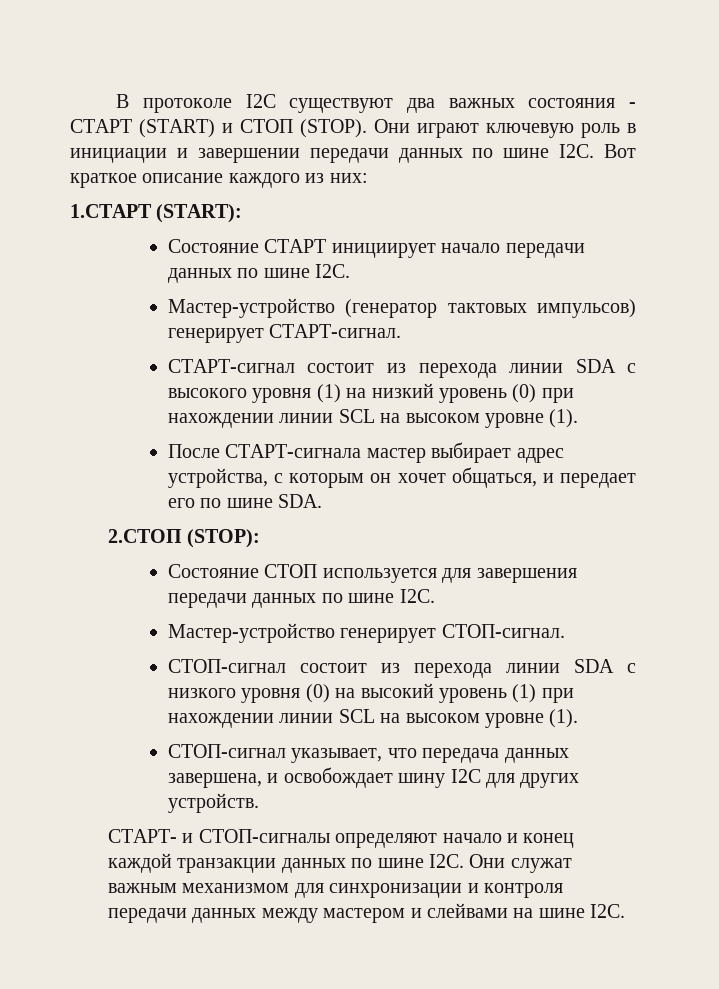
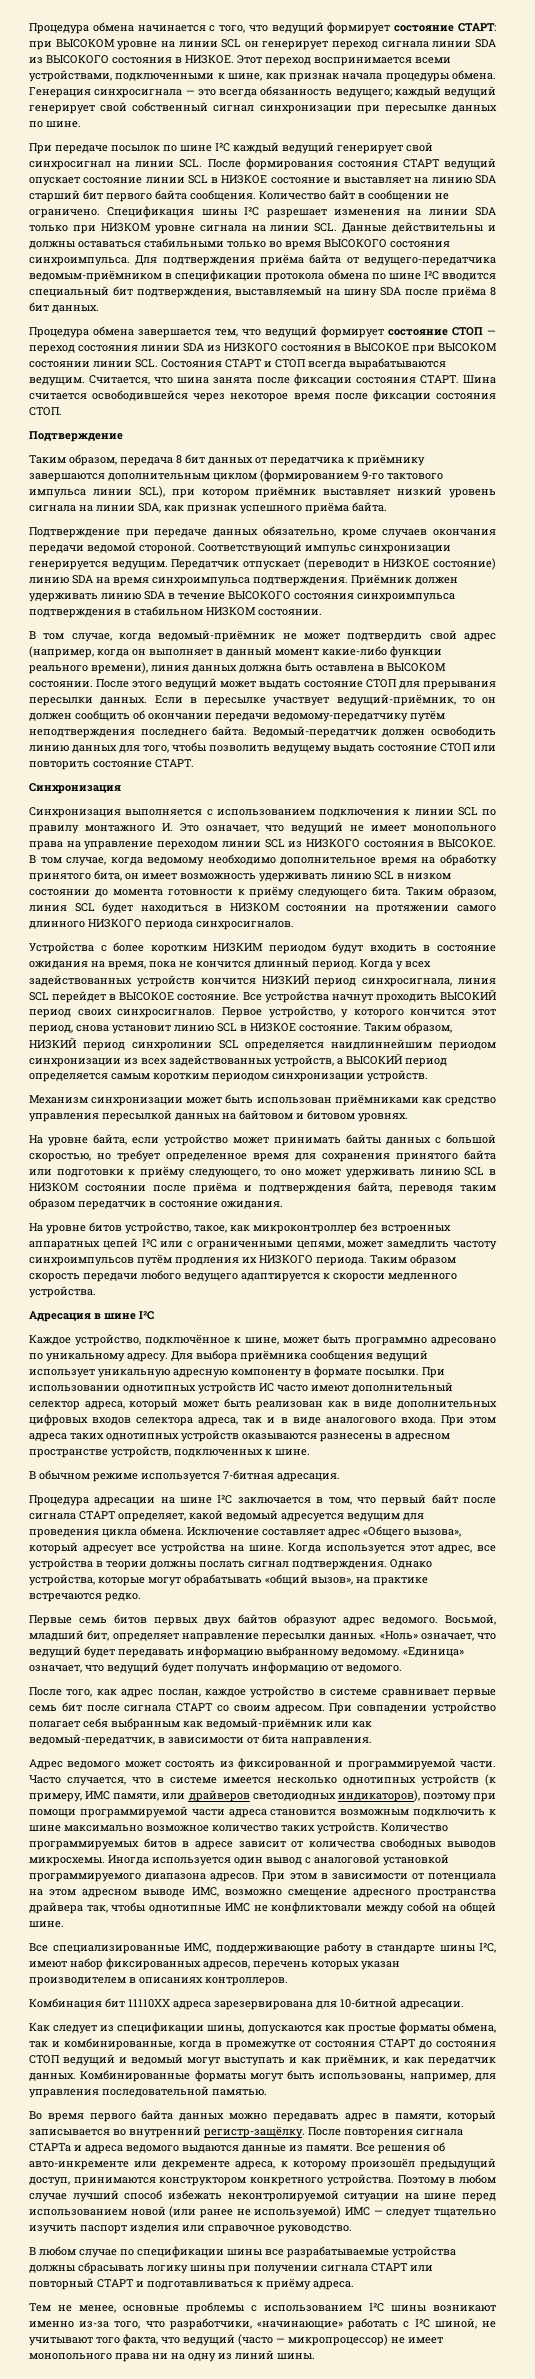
[116,94,636,113] [70,119,636,138] [70,144,636,163] [70,173,368,188] [70,204,243,223] [167,239,585,258] [167,264,351,283] [167,298,636,318] [167,324,402,343] [167,359,636,378] [167,383,574,403] [167,409,579,428] [167,442,564,463] [167,467,636,488] [167,494,323,508] [107,529,261,548] [167,564,577,583] [167,589,435,608] [167,623,565,643] [167,659,636,678] [167,683,574,703] [167,709,579,728] [167,744,569,763] [167,767,580,788] [167,793,259,813] [107,829,575,848] [107,853,572,873] [107,883,563,898] [107,903,626,923] В протоколе I2C существуют два важных состояния - СТАРТ (START) и СТОП (STOP). Они играют ключевую роль в инициации и завершении передачи данных по шине I2C. Вот краткое описание каждого из них: // 1.СТАРТ (START): // Состояние СТАРТ инициирует начало передачи данных по шине I2C. // Мастер-устройство (генератор тактовых импульсов) генерирует СТАРТ-сигнал. // СТАРТ-сигнал состоит из перехода линии SDA с высокого уровня (1) на низкий уровень (0) при нахождении линии SCL на высоком уровне (1). // После СТАРТ-сигнала мастер выбирает адрес устройства, с которым он хочет общаться, и передает его по шине SDA. // 2.СТОП (STOP): // Состояние СТОП используется для завершения передачи данных по шине I2C. // Мастер-устройство генерирует СТОП-сигнал. // СТОП-сигнал состоит из перехода линии SDA с низкого уровня (0) на высокий уровень (1) при нахождении линии SCL на высоком уровне (1). // СТОП-сигнал указывает, что передача данных завершена, и освобождает шину I2C для других устройств. // СТАРТ- и СТОП-сигналы определяют начало и конец каждой транзакции данных по шине I2C. Они служат важным механизмом для синхронизации и контроля передачи данных между мастером и слейвами на шине I2C. -> [29,22,496,34] [29,39,496,50] [29,55,451,66] [29,70,496,82] [29,86,496,98] [29,102,498,114] [29,121,81,128] [29,142,433,154] [29,158,496,170] [29,175,496,186] [29,190,449,202] [29,206,496,218] [29,222,496,234] [29,238,450,250] [29,254,496,266] [29,270,496,282] [29,286,496,298] [29,302,99,313] [29,326,496,338] [29,343,497,354] [29,358,446,370] [29,374,496,386] [29,390,497,402] [29,407,62,416] [29,431,123,442] [29,454,425,466] [29,470,443,482] [29,486,496,498] [29,502,387,514] [29,526,497,538] [29,542,451,554] [29,558,497,570] [29,575,458,586] [29,591,455,602] [29,606,322,618] [29,630,496,642] [29,646,442,658] [29,662,446,674] [29,678,496,690] [29,694,496,706] [29,710,445,722] [29,726,496,738] [29,742,496,754] [29,759,194,770] [29,783,121,794] [29,807,496,818] [29,822,497,834] [29,839,496,850] [29,854,497,866] [29,870,451,882] [29,886,497,898] [29,902,496,914] [29,919,294,930] [29,942,496,954] [29,958,431,970] [29,973,496,987] [29,989,497,1003] [29,1006,496,1018] [29,1022,452,1034] [29,1037,496,1051] [29,1053,447,1067] [29,1070,428,1082] [29,1094,497,1106] [29,1110,408,1122] [29,1134,496,1146] [29,1150,496,1162] [29,1167,496,1178] [29,1182,496,1194] [29,1198,283,1210] [29,1222,451,1234] [29,1238,497,1250] [29,1254,456,1266] [29,1270,457,1282] [29,1286,96,1298] [29,1311,154,1322] [29,1334,496,1346] [29,1350,428,1362] [29,1366,445,1378] [29,1382,453,1394] [29,1398,497,1410] [29,1414,496,1426] [29,1430,450,1442] [29,1446,310,1458] [29,1470,340,1482] [29,1494,497,1506] [29,1510,424,1522] [29,1526,461,1538] [29,1542,496,1554] [29,1558,432,1570] [29,1574,428,1586] [29,1593,141,1602] [29,1614,496,1626] [29,1630,496,1642] [29,1646,464,1658] [29,1662,402,1674] [29,1686,496,1698] [29,1702,497,1714] [29,1718,372,1730] [29,1734,372,1746] [29,1758,496,1770] [29,1774,496,1786] [29,1790,496,1802] [29,1806,496,1818] [29,1822,448,1834] [29,1838,496,1850] [29,1854,449,1866] [29,1871,496,1882] [29,1887,496,1898] [29,1902,496,1914] [29,1921,64,1928] [29,1942,496,1954] [29,1958,400,1970] [29,1977,288,1986] [29,1998,464,2010] [29,2022,496,2034] [29,2038,496,2050] [29,2054,496,2066] [29,2070,496,2082] [29,2086,267,2098] [29,2110,497,2122] [29,2126,463,2138] [29,2142,445,2154] [29,2158,497,2170] [29,2174,497,2186] [29,2190,496,2202] [29,2206,497,2218] [29,2225,352,2234] [29,2246,456,2258] [29,2262,433,2274] [29,2278,354,2290] [29,2302,496,2314] [29,2318,496,2330] [29,2334,443,2346] [29,2350,315,2362] Процедура обмена начинается с того, что ведущий формирует состояние СТАРТ: при ВЫСОКОМ уровне на линии SCL он генерирует переход сигнала линии SDA из ВЫСОКОГО состояния в НИЗКОЕ. Этот переход воспринимается всеми устройствами, подключенными к шине, как признак начала процедуры обмена. Генерация синхросигнала — это всегда обязанность ведущего; каждый ведущий генерирует свой собственный сигнал синхронизации при пересылке данных по шине. // При передаче посылок по шине I²C каждый ведущий генерирует свой синхросигнал на линии SCL. После формирования состояния СТАРТ ведущий опускает состояние линии SCL в НИЗКОЕ состояние и выставляет на линию SDA старший бит первого байта сообщения. Количество байт в сообщении не ограничено. Спецификация шины I²C разрешает изменения на линии SDA только при НИЗКОМ уровне сигнала на линии SCL. Данные действительны и должны оставаться стабильными только во время ВЫСОКОГО состояния синхроимпульса. Для подтверждения приёма байта от ведущего-передатчика ведомым-приёмником в спецификации протокола обмена по шине I²C вводится специальный бит подтверждения, выставляемый на шину SDA после приёма 8 бит данных. // Процедура обмена завершается тем, что ведущий формирует состояние СТОП — переход состояния линии SDA из НИЗКОГО состояния в ВЫСОКОЕ при ВЫСОКОМ состоянии линии SCL. Состояния СТАРТ и СТОП всегда вырабатываются ведущим. Считается, что шина занята после фиксации состояния СТАРТ. Шина считается освободившейся через некоторое время после фиксации состояния СТОП. // Подтверждение // Таким образом, передача 8 бит данных от передатчика к приёмнику завершаются дополнительным циклом (формированием 9-го тактового импульса линии SCL), при котором приёмник выставляет низкий уровень сигнала на линии SDA, как признак успешного приёма байта. // Подтверждение при передаче данных обязательно, кроме случаев окончания передачи ведомой стороной. Соответствующий импульс синхронизации генерируется ведущим. Передатчик отпускает (переводит в НИЗКОЕ состояние) линию SDA на время синхроимпульса подтверждения. Приёмник должен удерживать линию SDA в течение ВЫСОКОГО состояния синхроимпульса подтверждения в стабильном НИЗКОМ состоянии. // В том случае, когда ведомый-приёмник не может подтвердить свой адрес (например, когда он выполняет в данный момент какие-либо функции реального времени), линия данных должна быть оставлена в ВЫСОКОМ состоянии. После этого ведущий может выдать состояние СТОП для прерывания пересылки данных. Если в пересылке участвует ведущий-приёмник, то он должен сообщить об окончании передачи ведомому-передатчику путём неподтверждения последнего байта. Ведомый-передатчик должен освободить линию данных для того, чтобы позволить ведущему выдать состояние СТОП или повторить состояние СТАРТ. // Синхронизация // Синхронизация выполняется с использованием подключения к линии SCL по правилу монтажного И. Это означает, что ведущий не имеет монопольного права на управление переходом линии SCL из НИЗКОГО состояния в ВЫСОКОЕ. В том случае, когда ведомому необходимо дополнительное время на обработку принятого бита, он имеет возможность удерживать линию SCL в низком состоянии до момента готовности к приёму следующего бита. Таким образом, линия SCL будет находиться в НИЗКОМ состоянии на протяжении самого длинного НИЗКОГО периода синхросигналов. // Устройства с более коротким НИЗКИМ периодом будут входить в состояние ожидания на время, пока не кончится длинный период. Когда у всех задействованных устройств кончится НИЗКИЙ период синхросигнала, линия SCL перейдет в ВЫСОКОЕ состояние. Все устройства начнут проходить ВЫСОКИЙ период своих синхросигналов. Первое устройство, у которого кончится этот период, снова установит линию SCL в НИЗКОЕ состояние. Таким образом, НИЗКИЙ период синхролинии SCL определяется наидлиннейшим периодом синхронизации из всех задействованных устройств, а ВЫСОКИЙ период определяется самым коротким периодом синхронизации устройств. // Механизм синхронизации может быть использован приёмниками как средство управления пересылкой данных на байтовом и битовом уровнях. // На уровне байта, если устройство может принимать байты данных с большой скоростью, но требует определенное время для сохранения принятого байта или подготовки к приёму следующего, то оно может удерживать линию SCL в НИЗКОМ состоянии после приёма и подтверждения байта, переводя таким образом передатчик в состояние ожидания. // На уровне битов устройство, такое, как микроконтроллер без встроенных аппаратных цепей I²C или с ограниченными цепями, может замедлить частоту синхроимпульсов путём продления их НИЗКОГО периода. Таким образом скорость передачи любого ведущего адаптируется к скорости медленного устройства. // Адресация в шине I²C // Каждое устройство, подключённое к шине, может быть программно адресовано по уникальному адресу. Для выбора приёмника сообщения ведущий использует уникальную адресную компоненту в формате посылки. При использовании однотипных устройств ИС часто имеют дополнительный селектор адреса, который может быть реализован как в виде дополнительных цифровых входов селектора адреса, так и в виде аналогового входа. При этом адреса таких однотипных устройств оказываются разнесены в адресном пространстве устройств, подключенных к шине. // В обычном режиме используется 7-битная адресация. // Процедура адресации на шине I²C заключается в том, что первый байт после сигнала СТАРТ определяет, какой ведомый адресуется ведущим для проведения цикла обмена. Исключение составляет адрес «Общего вызова», который адресует все устройства на шине. Когда используется этот адрес, все устройства в теории должны послать сигнал подтверждения. Однако устройства, которые могут обрабатывать «общий вызов», на практике встречаются редко. // Первые семь битов первых двух байтов образуют адрес ведомого. Восьмой, младший бит, определяет направление пересылки данных. «Ноль» означает, что ведущий будет передавать информацию выбранному ведомому. «Единица» означает, что ведущий будет получать информацию от ведомого. // После того, как адрес послан, каждое устройство в системе сравнивает первые семь бит после сигнала СТАРТ со своим адресом. При совпадении устройство полагает себя выбранным как ведомый-приёмник или как ведомый-передатчик, в зависимости от бита направления. // Адрес ведомого может состоять из фиксированной и программируемой части. Часто случается, что в системе имеется несколько однотипных устройств (к примеру, ИМС памяти, или драйверов светодиодных индикаторов), поэтому при помощи программируемой части адреса становится возможным подключить к шине максимально возможное количество таких устройств. Количество программируемых битов в адресе зависит от количества свободных выводов микросхемы. Иногда используется один вывод с аналоговой установкой программируемого диапазона адресов. При этом в зависимости от потенциала на этом адресном выводе ИМС, возможно смещение адресного пространства драйвера так, чтобы однотипные ИМС не конфликтовали между собой на общей шине. // Все специализированные ИМС, поддерживающие работу в стандарте шины I²C, имеют набор фиксированных адресов, перечень которых указан производителем в описаниях контроллеров. // Комбинация бит 11110ХХ адреса зарезервирована для 10-битной адресации. // Как следует из спецификации шины, допускаются как простые форматы обмена, так и комбинированные, когда в промежутке от состояния СТАРТ до состояния СТОП ведущий и ведомый могут выступать и как приёмник, и как передатчик данных. Комбинированные форматы могут быть использованы, например, для управления последовательной памятью. // Во время первого байта данных можно передавать адрес в памяти, который записывается во внутренний регистр-защёлку. После повторения сигнала СТАРТа и адреса ведомого выдаются данные из памяти. Все решения об авто-инкременте или декременте адреса, к которому произошёл предыдущий доступ, принимаются конструктором конкретного устройства. Поэтому в любом случае лучший способ избежать неконтролируемой ситуации на шине перед использованием новой (или ранее не используемой) ИМС — следует тщательно изучить паспорт изделия или справочное руководство. // В любом случае по спецификации шины все разрабатываемые устройства должны сбрасывать логику шины при получении сигнала СТАРТ или повторный СТАРТ и подготавливаться к приёму адреса. // Тем не менее, основные проблемы с использованием I²C шины возникают именно из-за того, что разработчики, «начинающие» работать с I²C шиной, не учитывают того факта, что ведущий (часто — микропроцессор) не имеет монопольного права ни на одну из линий шины.

